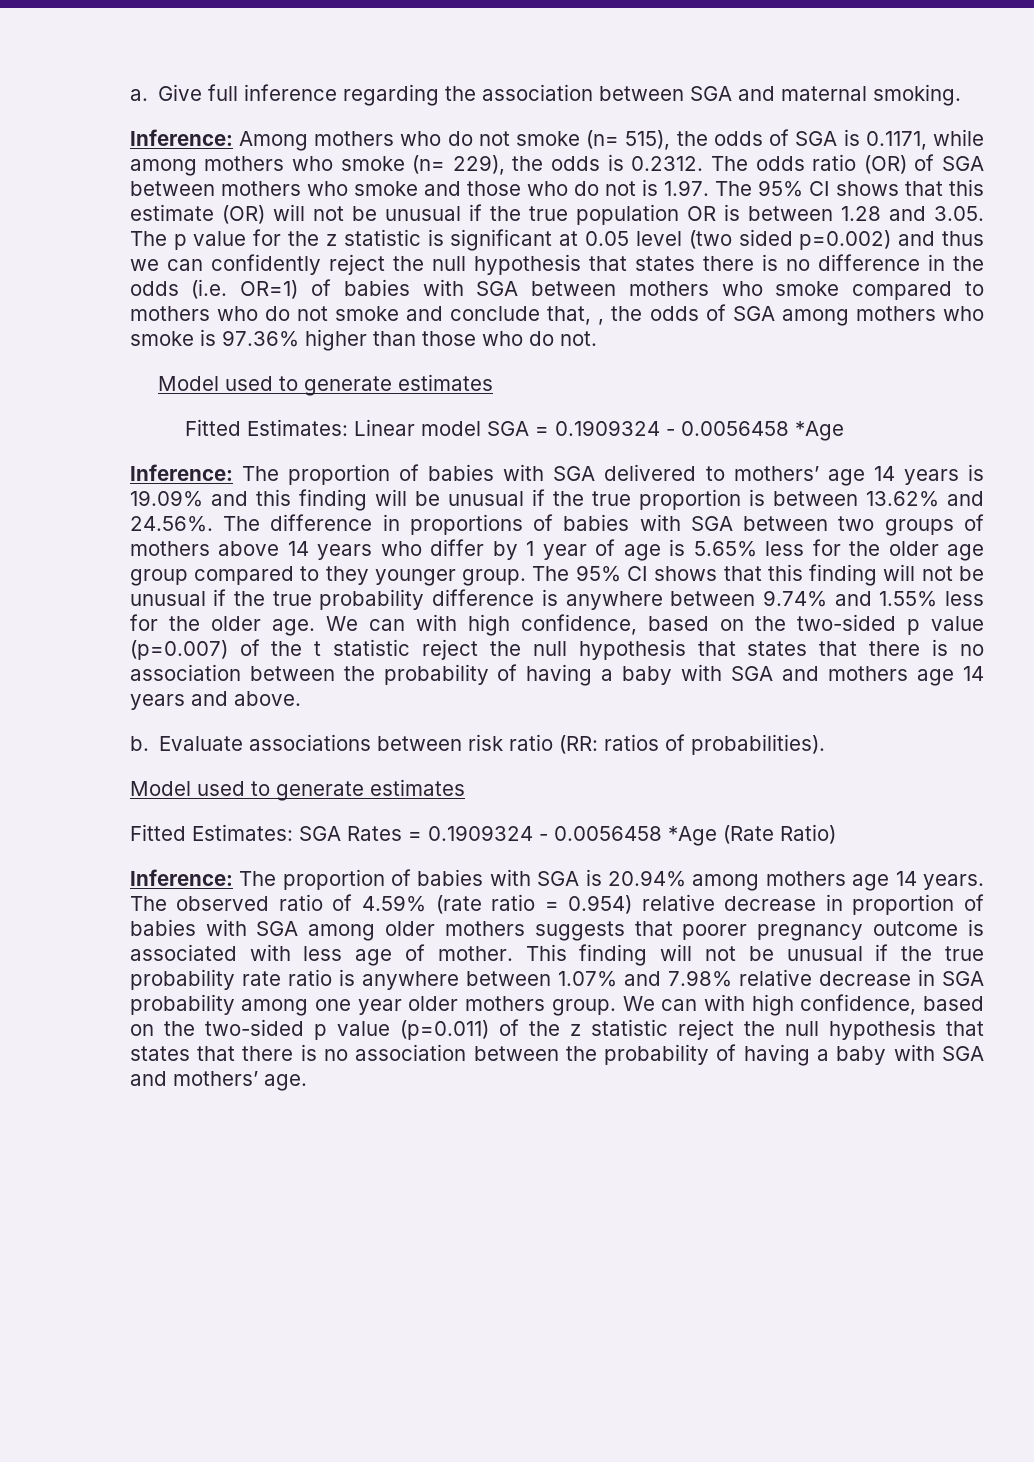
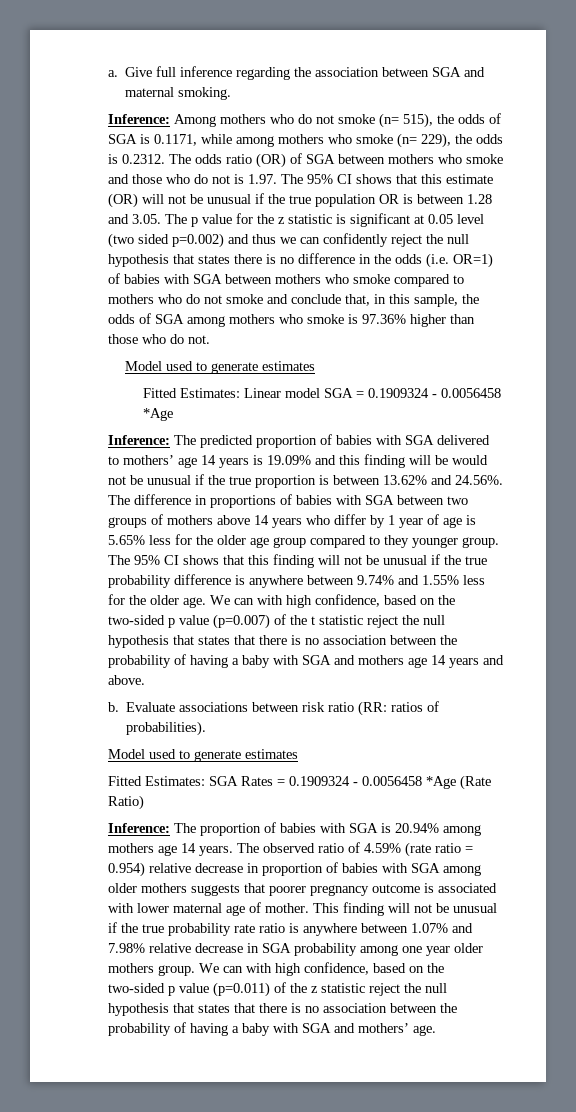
[598,319,605,325] , -> [373,294,458,307] in this sample,
(279, 473) none -> [199,435,253,448] predicted
(440, 498) none -> [451,455,488,465] [107,475,143,485] would not be
[303,946,343,961] less -> [136,903,222,913] lower maternal

